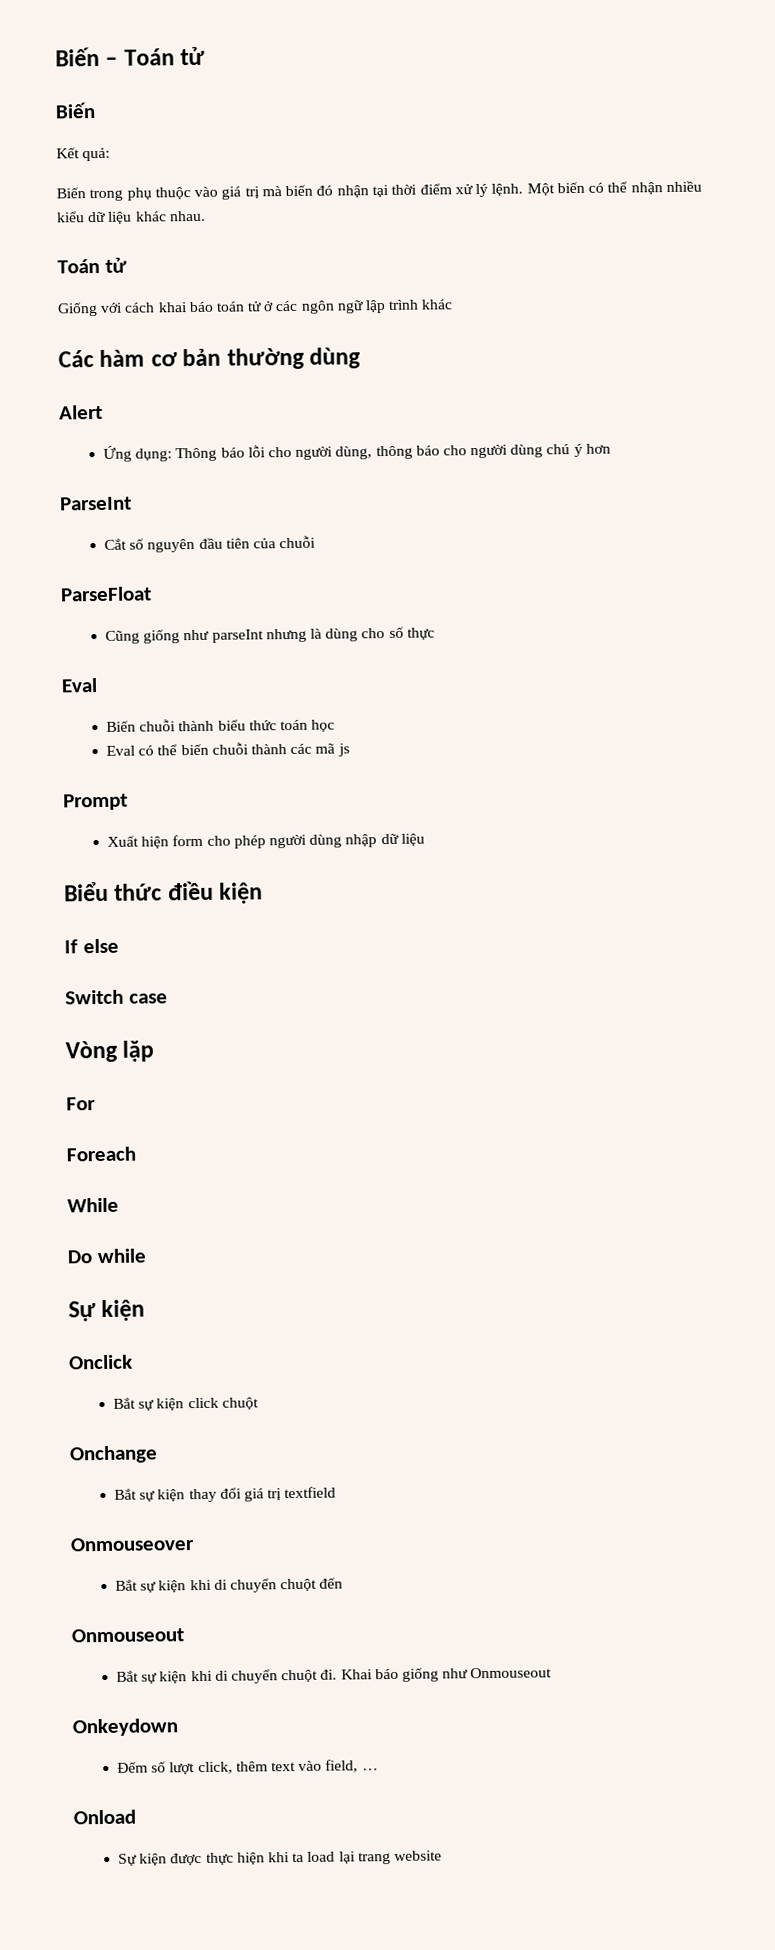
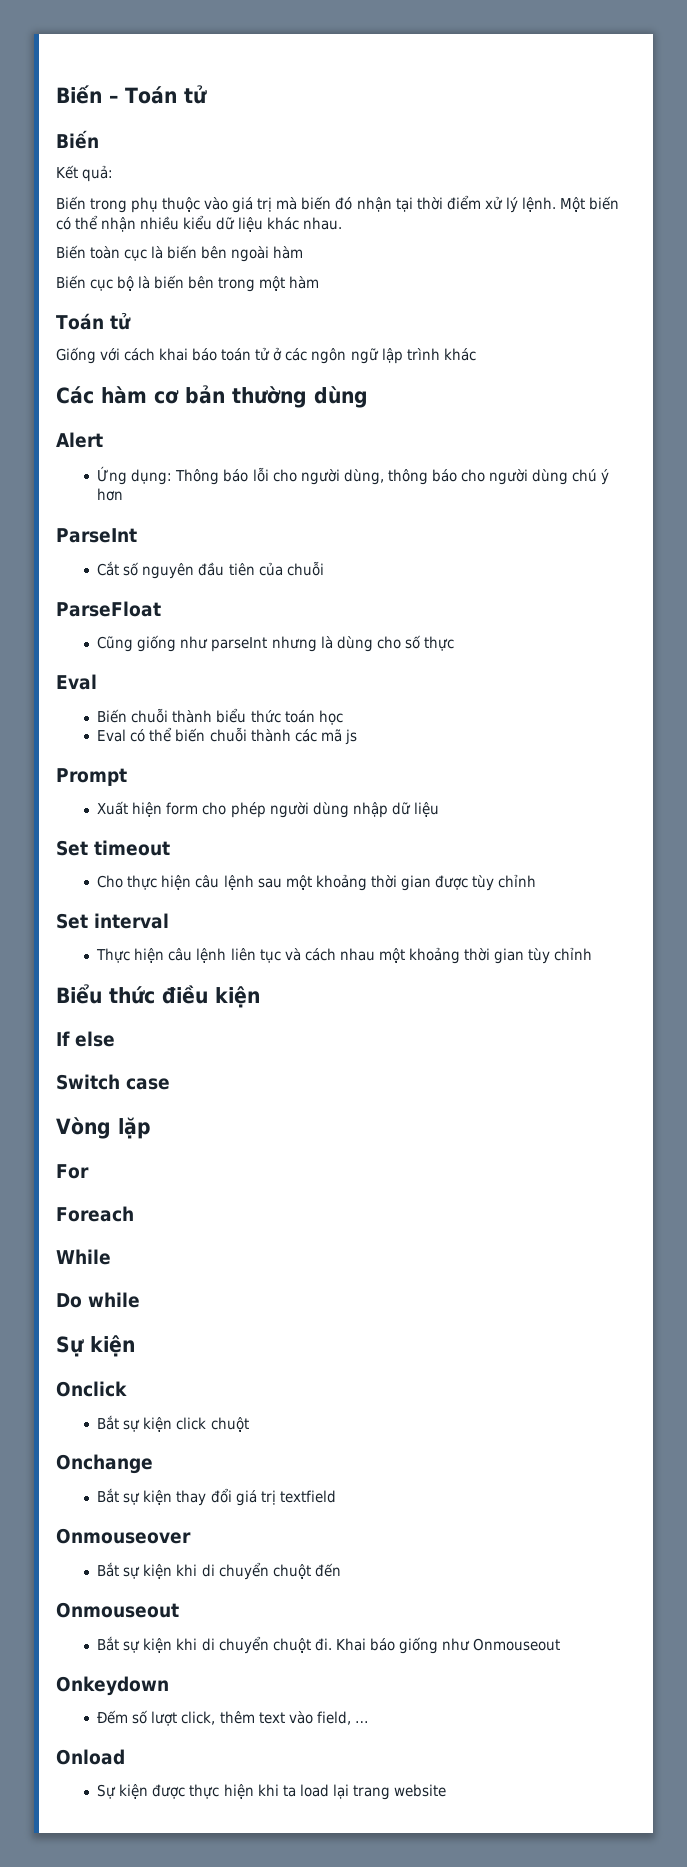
(206, 216) none -> [56,245,304,262] [56,275,320,292] // Biến toàn cục là biến bên ngoài hàm // Biến cục bộ là biến bên trong một hàm
(425, 839) none -> [56,840,170,856] [97,874,536,891] [56,913,169,929] [96,947,593,964] // Set timeout // Cho thực hiện câu lệnh sau một khoảng thời gian được tùy chỉnh // Set interval // Thực hiện câu lệnh liên tục và cách nhau một khoảng thời gian tùy chỉnh

